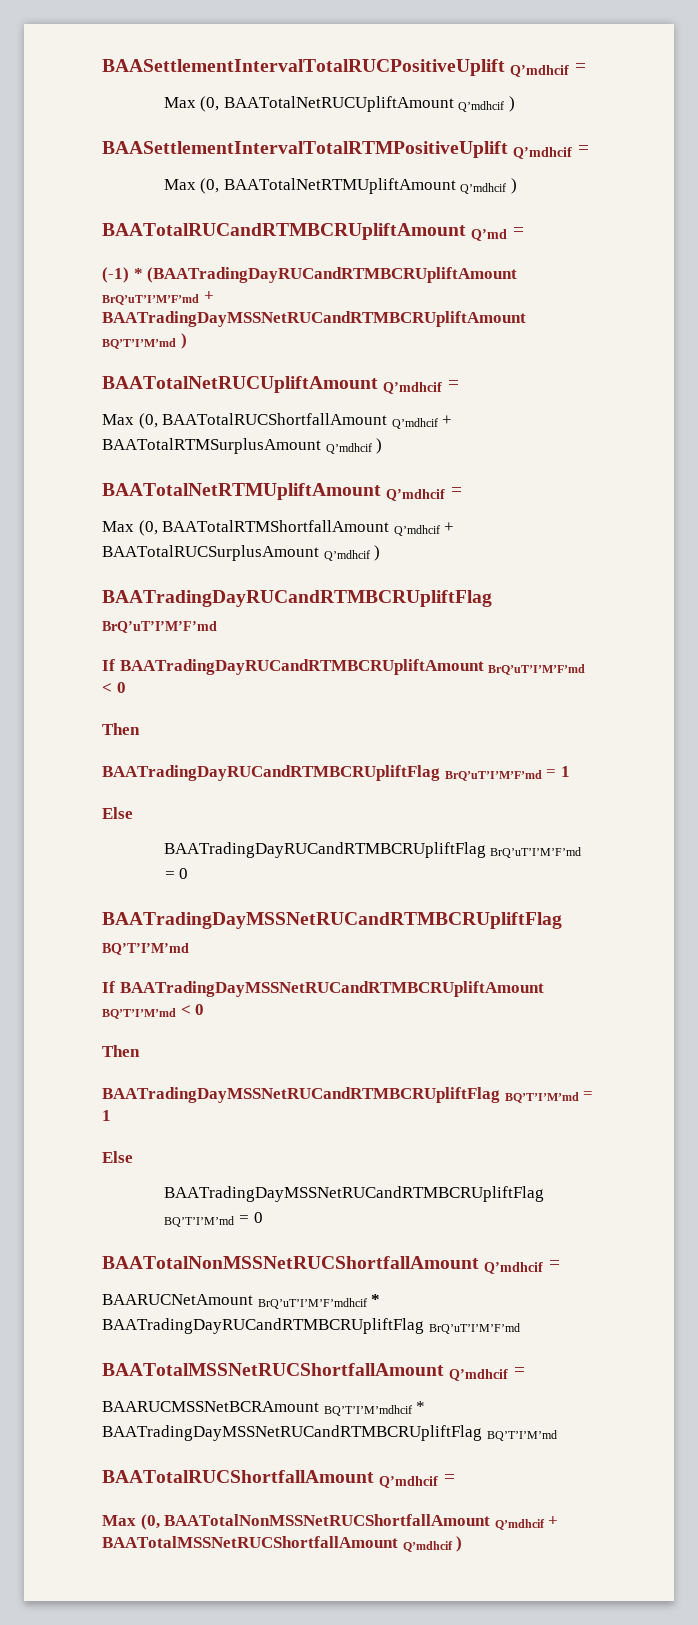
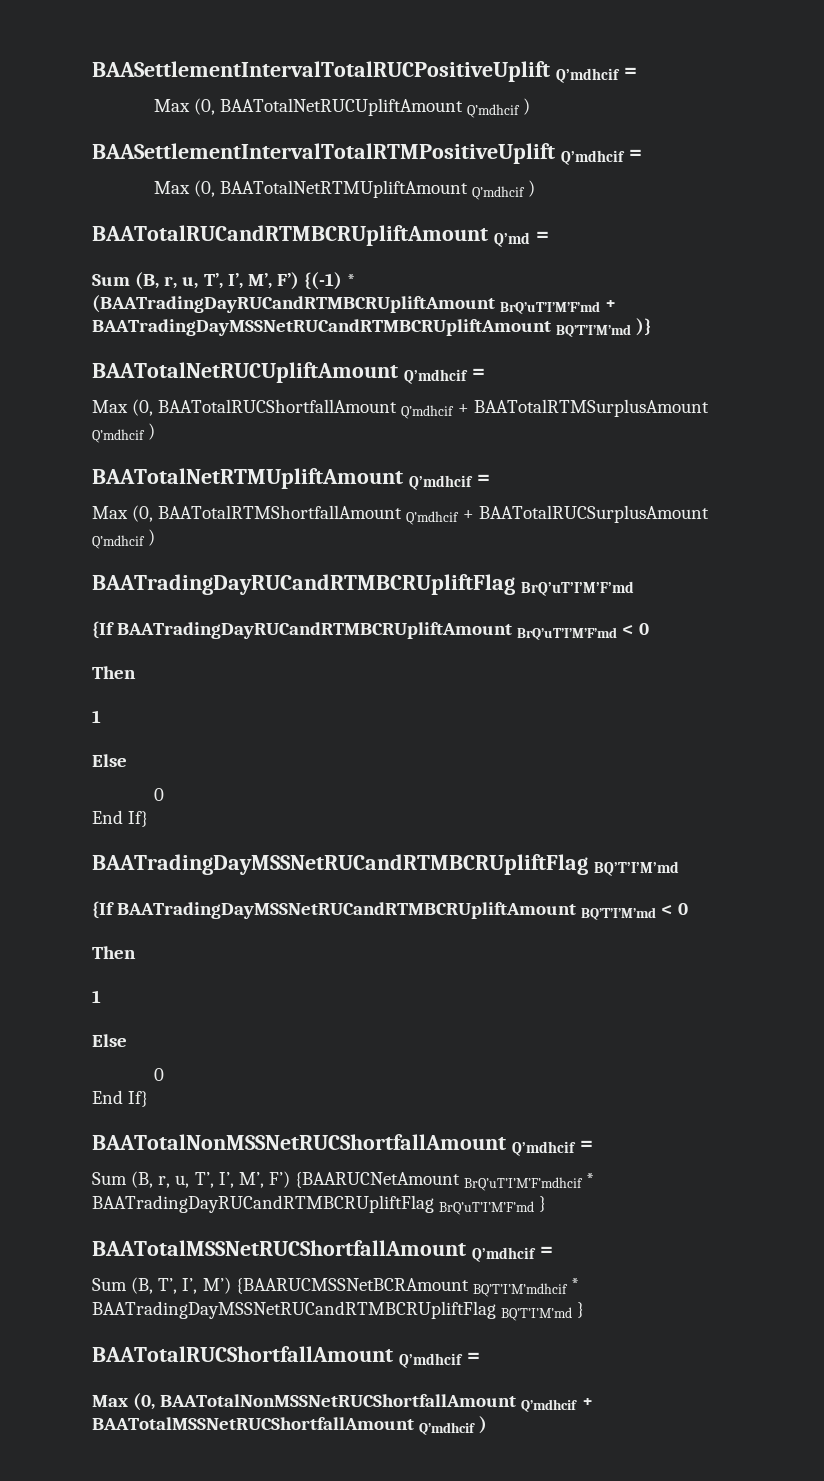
[102,267,129,283] (-1) -> [92,272,343,290] Sum (B, r, u, T’, I’, M’, F’) {(-1)
[180,333,187,349] ) -> [636,318,652,336] )}
[102,659,115,671] If -> [92,621,114,639] {If
[102,765,570,781] [102,807,133,819] [163,842,582,858] [163,868,189,879] [102,912,562,929] [102,943,189,955] [102,981,115,993] BAATradingDayRUCandRTMBCRUpliftFlag BrQ’uT’I’M’F’md = 1 // Else // BAATradingDayRUCandRTMBCRUpliftFlag BrQ’uT’I’M’F’md = 0 // BAATradingDayMSSNetRUCandRTMBCRUpliftFlag BQ’T’I’M’md // If -> [92,710,101,723] [92,754,127,767] [153,788,164,801] [92,810,149,827] [92,854,679,876] [92,901,114,919] 1 // Else // 0 // End If} // BAATradingDayMSSNetRUCandRTMBCRUpliftFlag BQ’T’I’M’md // {If
[102,1087,594,1103] [102,1110,111,1121] [102,1151,133,1163] [163,1186,544,1202] [163,1212,263,1227] BAATradingDayMSSNetRUCandRTMBCRUpliftFlag BQ’T’I’M’md = 1 // Else // BAATradingDayMSSNetRUCandRTMBCRUpliftFlag BQ’T’I’M’md = 0 -> [92,990,101,1003] [92,1034,127,1047] [153,1068,164,1081] [92,1090,149,1107] 1 // Else // 0 // End If}
[102,1294,253,1305] BAARUCNetAmount -> [92,1171,461,1188] Sum (B, r, u, T’, I’, M’, F’) {BAARUCNetAmount
(520, 1328) none -> [539,1196,547,1212] }
[102,1401,319,1412] BAARUCMSSNetBCRAmount -> [92,1277,469,1294] Sum (B, T’, I’, M’) {BAARUCMSSNetBCRAmount
(557, 1435) none -> [577,1302,585,1318] }

